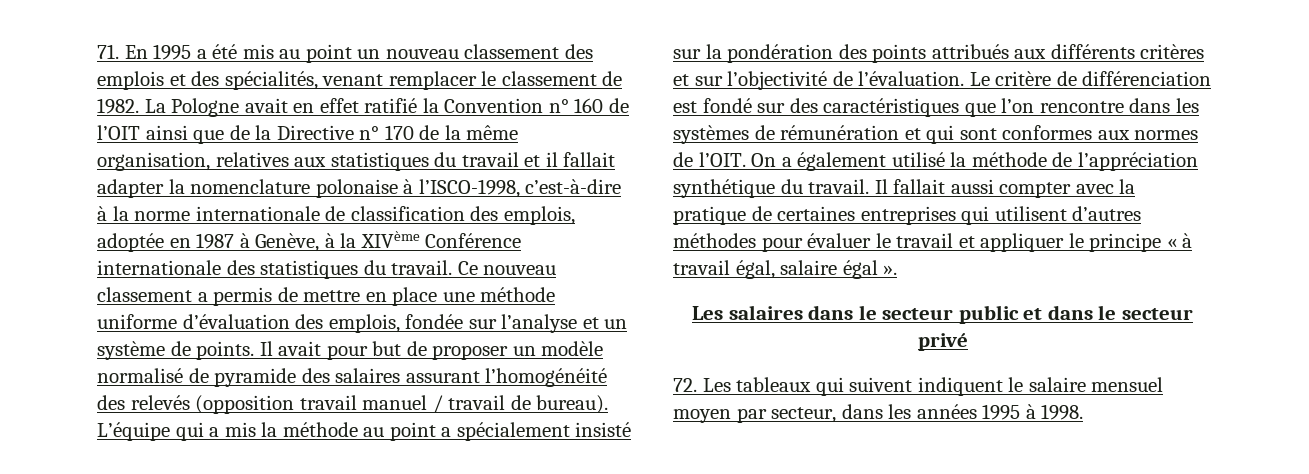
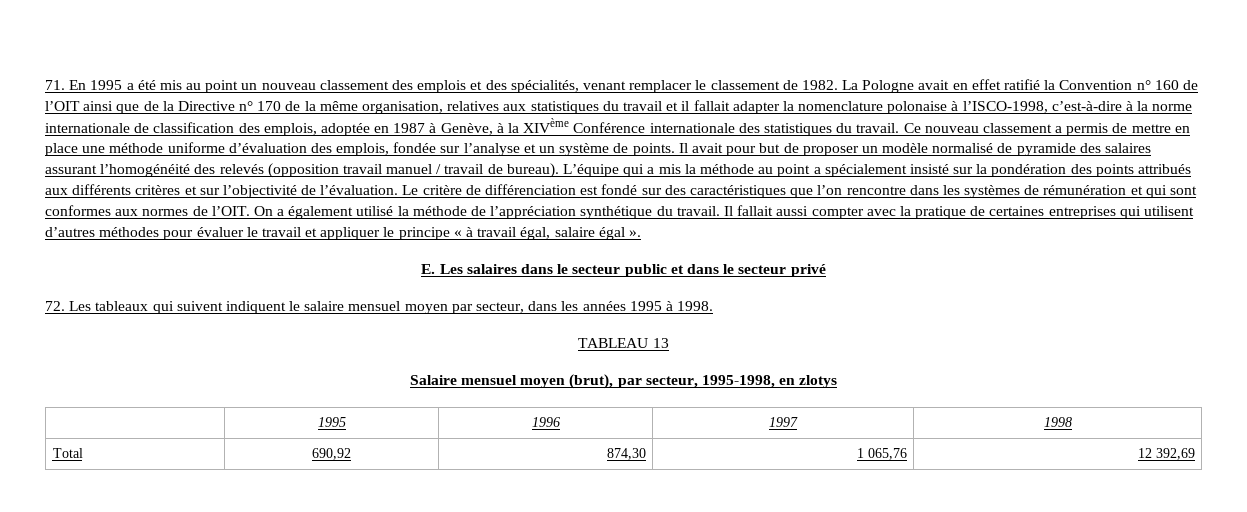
(898, 270) none -> [421,264,436,274] E.
(1084, 412) none -> [578,338,669,348] [409,374,838,389] [317,417,346,427] [531,417,560,427] [769,417,798,427] [1043,417,1072,427] [52,448,83,458] [312,448,351,460] [606,448,646,460] [856,448,907,460] [1137,448,1195,460] // TABLEAU 13 // Salaire mensuel moyen (brut), par secteur, 1995-1998, en zlotys // | 1995 | 1996 | 1997 | 1998 // Total | 690,92 | 874,30 | 1 065,76 | 12 392,69

